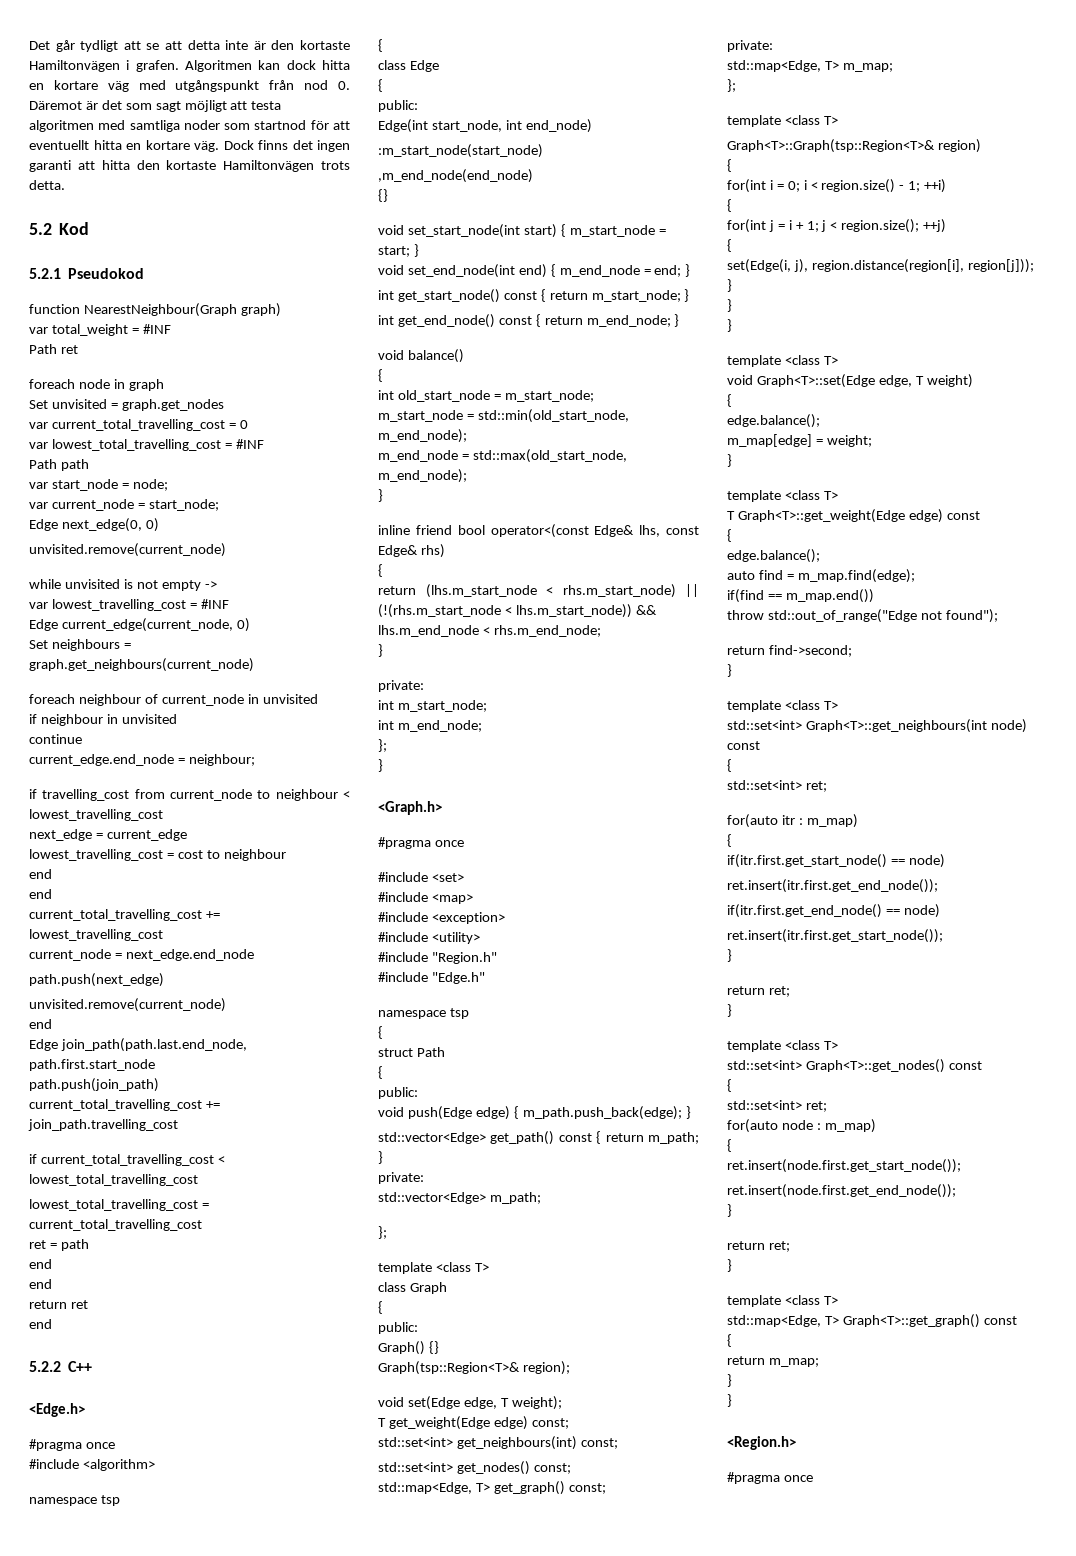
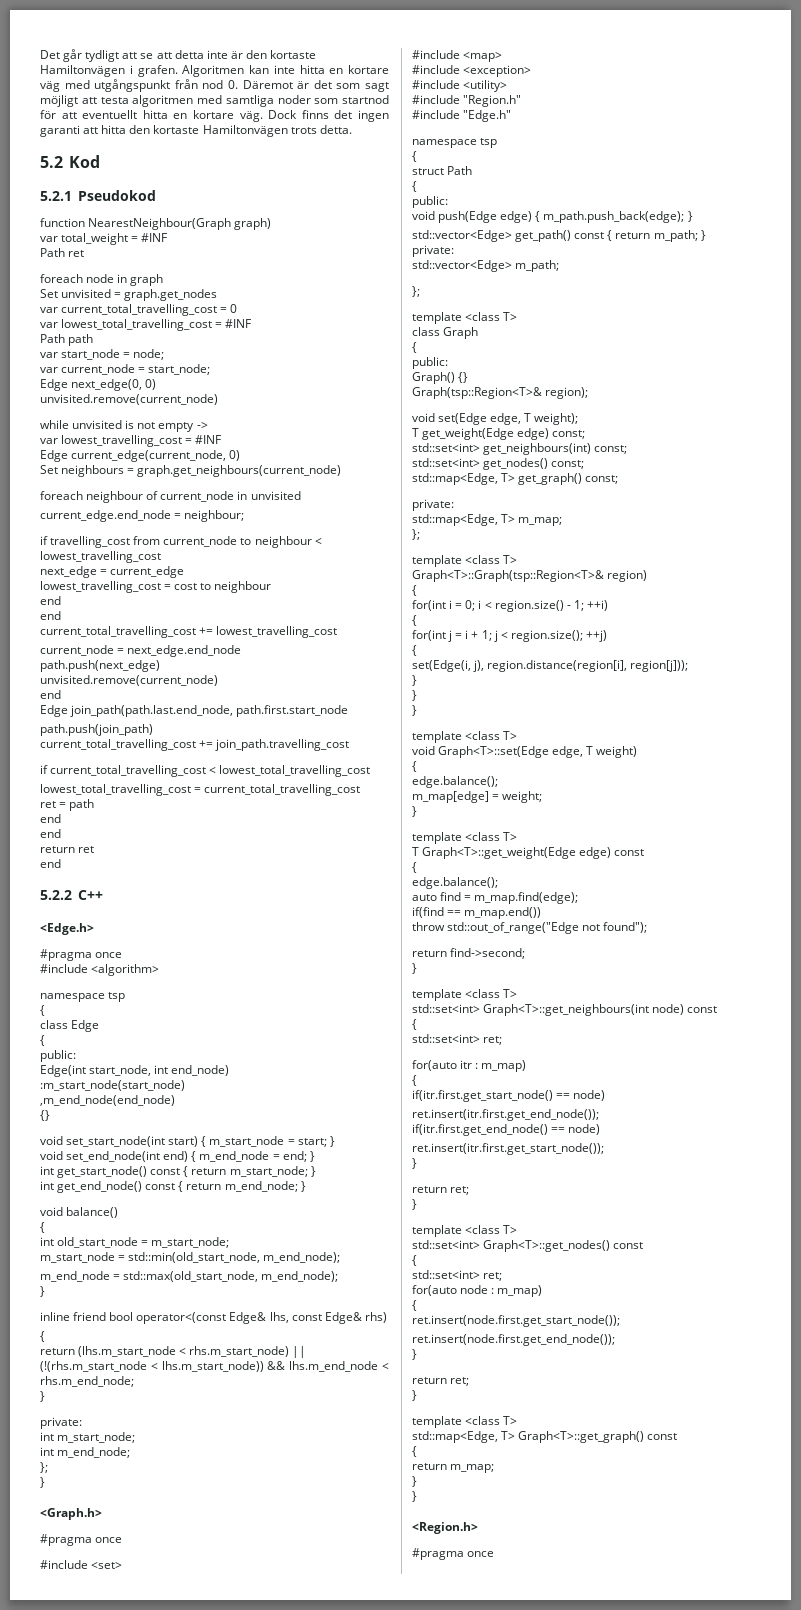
[286,60,316,70] dock -> [273,65,295,74] inte
[29,714,177,726] [29,734,82,744] // if neighbour in unvisited // continue -> (301, 495) none

